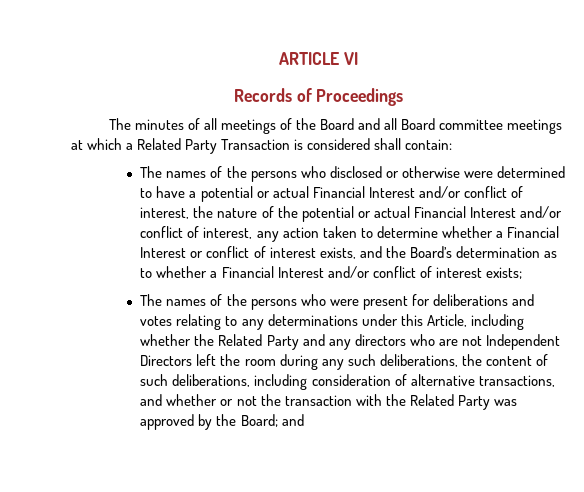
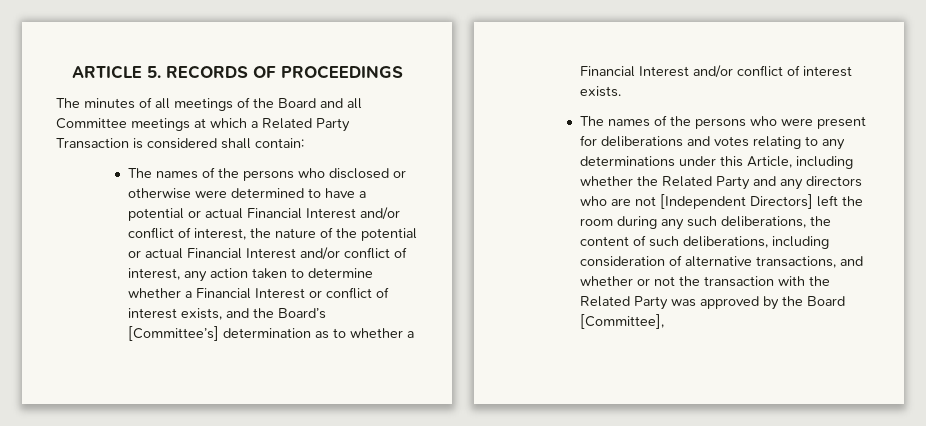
[343,52,358,65] [233,88,404,106] VI // Records of Proceedings -> [146,65,403,79] 5. RECORDS OF PROCEEDINGS
[401,118,504,130] Board committee -> [56,118,127,129] Committee
(452, 252) none -> [128,326,220,341] [Committee’s]
[485,267,522,279] exists; -> [580,86,622,97] exists.
[485,334,560,350] [140,355,193,366] Independent Directors -> [660,194,814,209] [Independent Directors]
[240,414,304,427] Board; and -> [807,296,846,306] [580,314,665,329] Board [Committee],

